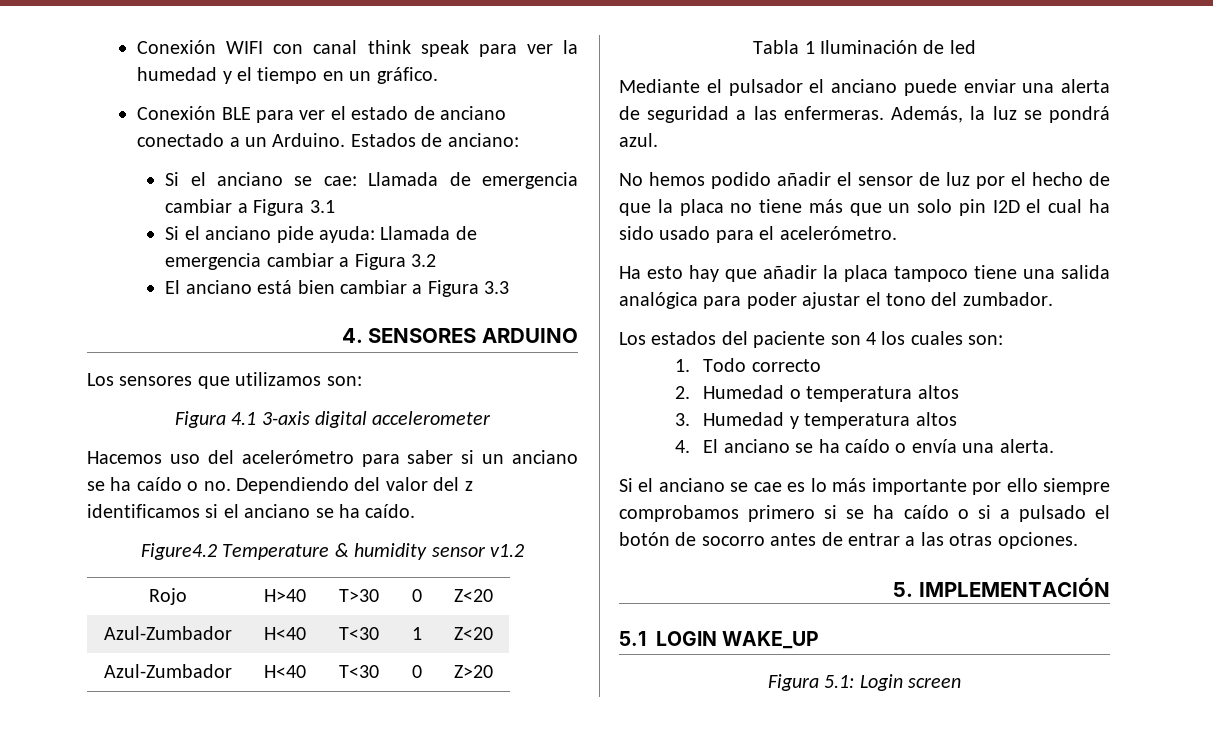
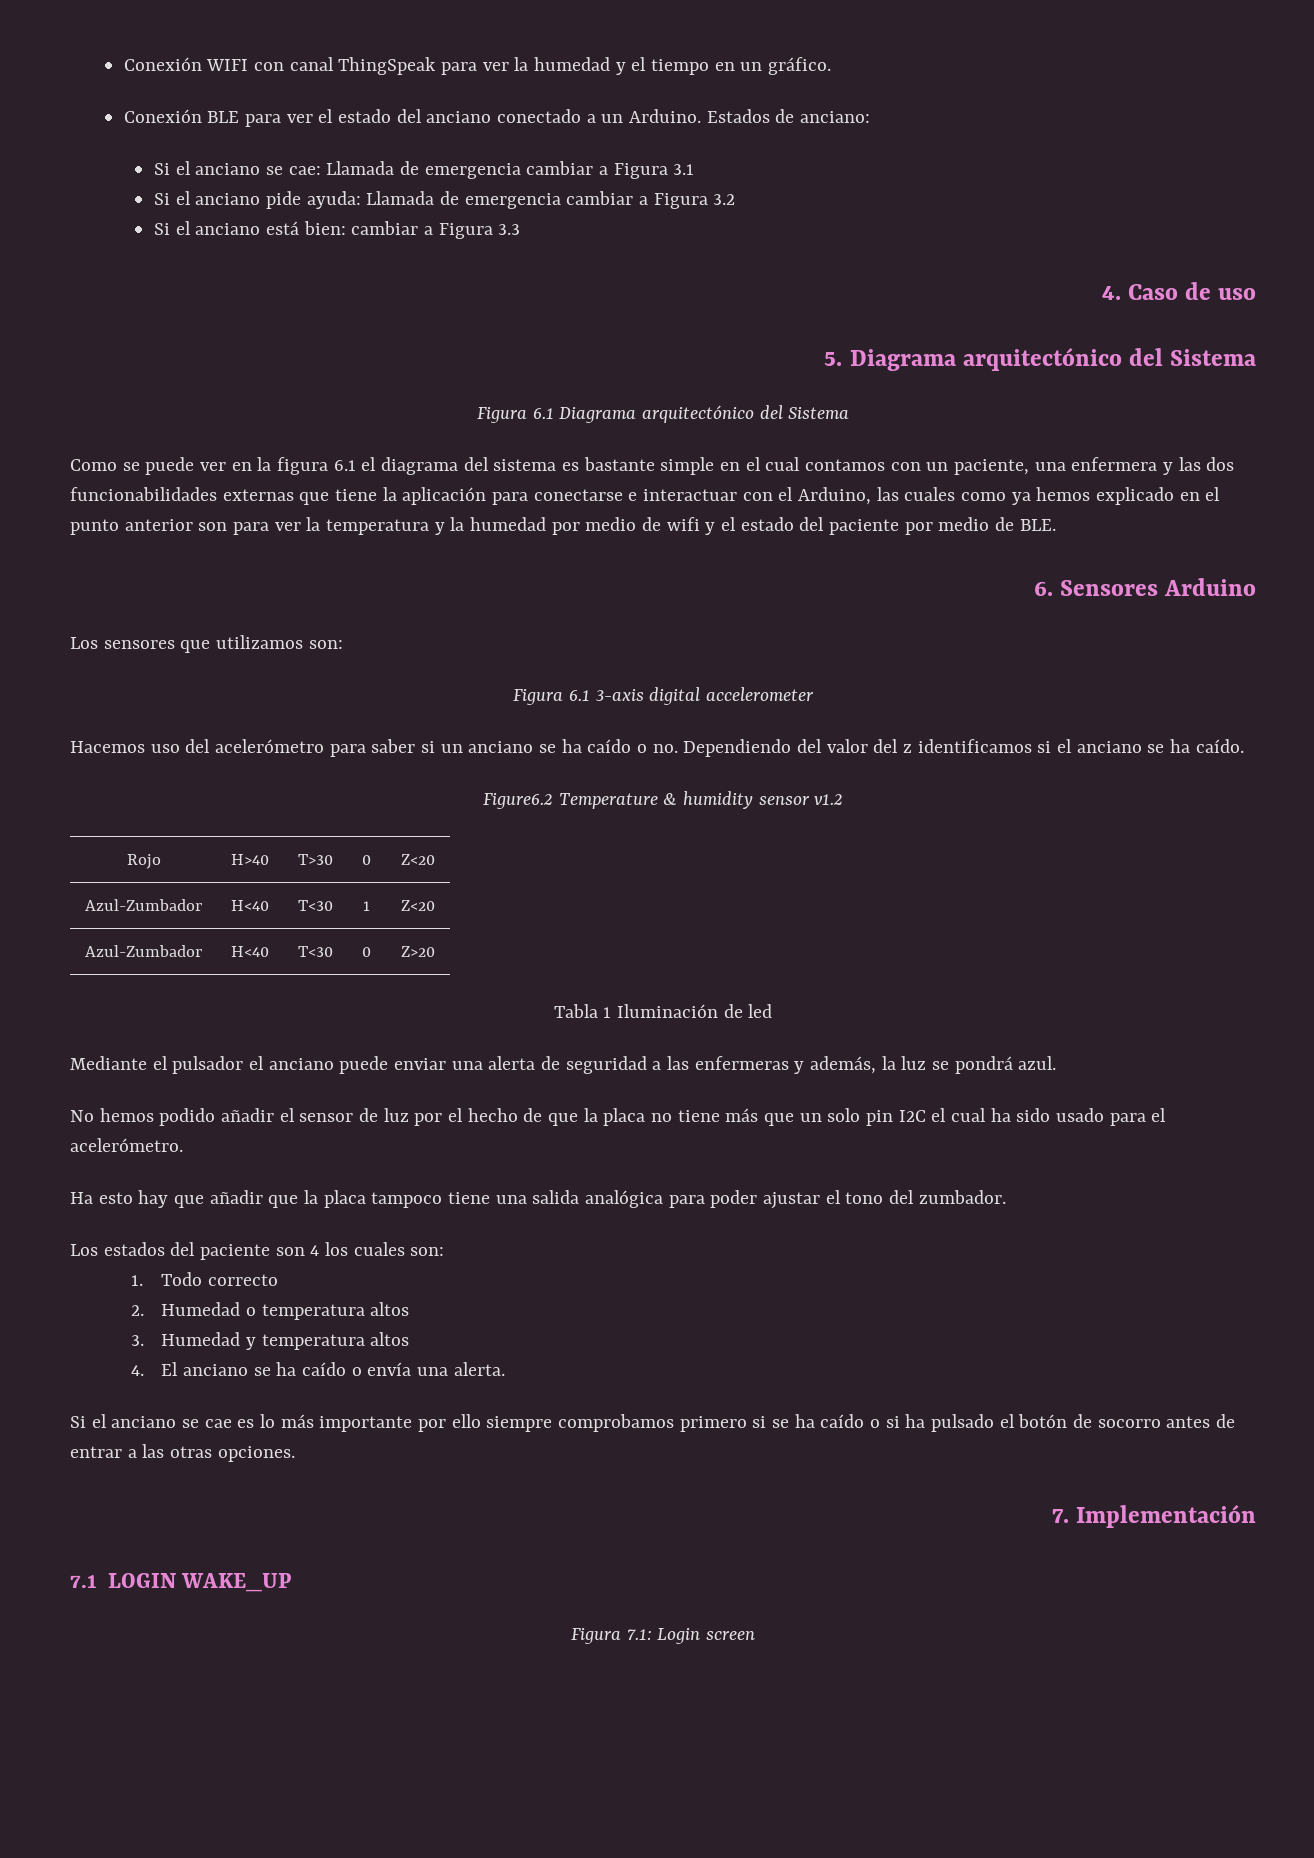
[367,40,469,57] think speak -> [338,57,437,75] ThingSpeak
[413,106,435,120] de -> [396,109,422,123] del
[165,280,181,294] El -> [153,221,191,235] Si el
[297,280,335,294] bien -> [303,221,346,235] bien:
[368,328,578,343] SENSORES ARDUINO -> [1127,282,1256,300] [824,347,1256,371] [476,405,850,423] [70,457,1235,475] [70,487,1221,505] [70,517,1056,535] [1033,578,1256,596] Caso de uso // 5. Diagrama arquitectónico del Sistema // Figura 6.1 Diagrama arquitectónico del Sistema // Como se puede ver en la figura 6.1 el diagrama del sistema es bastante simple en el cual contamos con un paciente, una enfermera y las dos funcionabilidades externas que tiene la aplicación para conectarse e interactuar con el Arduino, las cuales como ya hemos explicado en el punto anterior son para ver la temperatura y la humedad por medio de wifi y el estado del paciente por medio de BLE. // 6. Sensores Arduino
[231,412,257,425] 4.1 -> [568,690,590,701] 6.1
[141,543,217,560] Figure4.2 -> [482,793,553,809] Figure6.2
[783,106,964,123] enfermeras. Además, -> [694,1056,877,1074] enfermeras y además,
[992,200,1020,213] I2D -> [898,1110,926,1122] I2C
(817, 272) none -> [268,1195,299,1208] que
[999,509,1010,519] a -> [905,1414,926,1428] ha
[893,577,1110,597] [619,631,646,646] 5. IMPLEMENTACIÓN // 5.1 -> [1051,1504,1256,1528] [70,1575,97,1588] 7. Implementación // 7.1
[824,675,855,688] 5.1: -> [626,1629,652,1640] 7.1:

